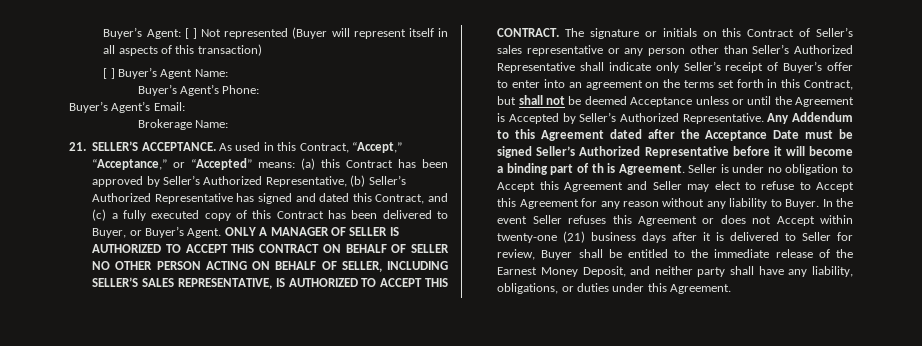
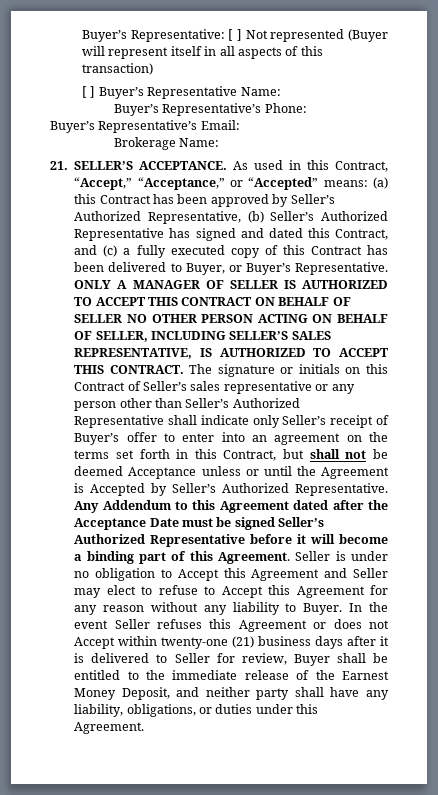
[103,27,181,39] Buyer’s Agent: -> [82,29,225,42] Buyer’s Representative:
[160,69,193,79] Agent -> [147,86,238,99] Representative
[180,84,220,96] Agent’s -> [162,103,262,116] Representative’s
[111,101,151,113] Agent’s -> [98,120,198,133] Representative’s
[187,228,222,238] Agent. -> [295,262,388,275] Representative.
[591,163,616,173] th is -> [189,551,213,561] this

